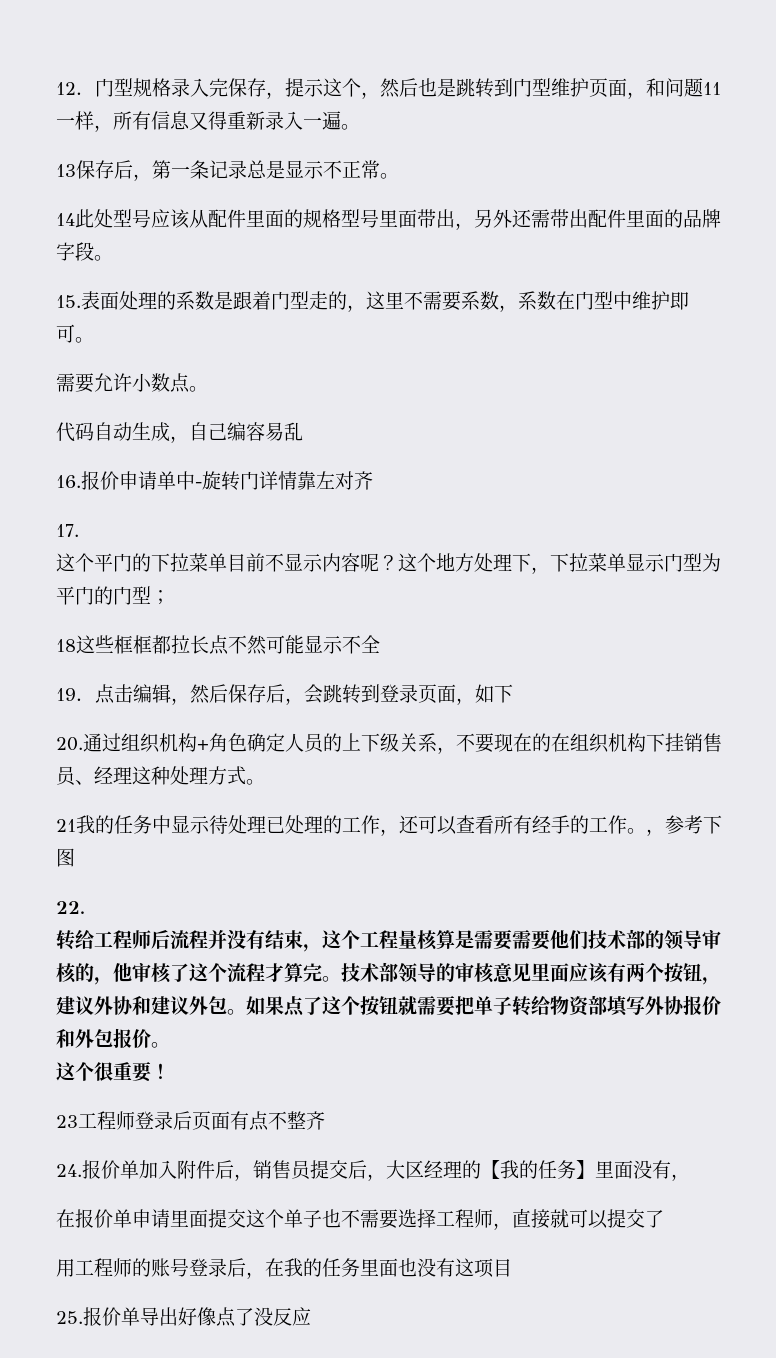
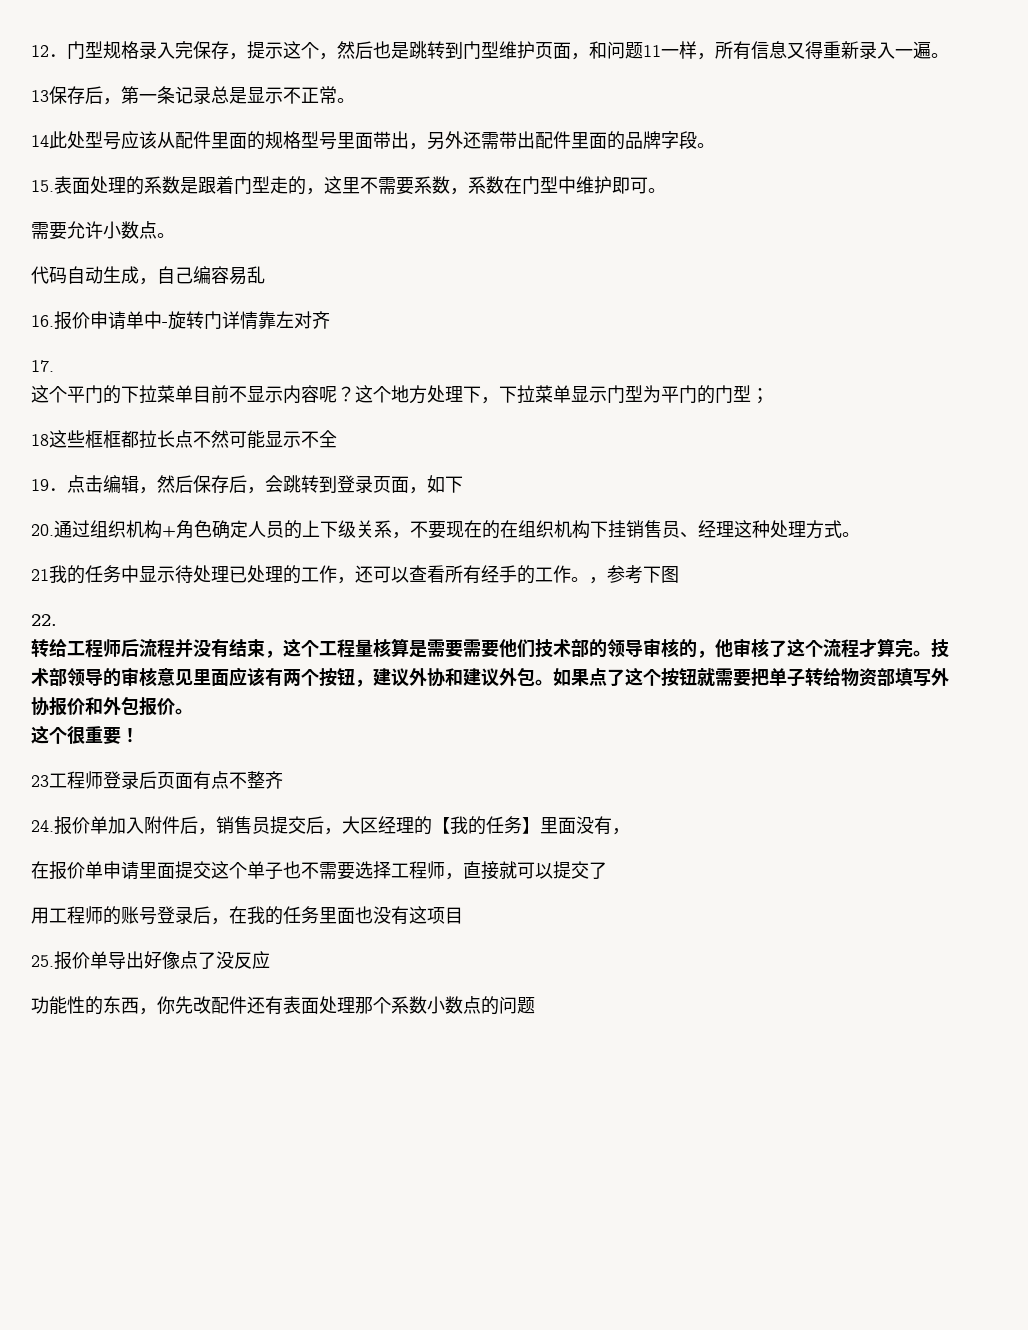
(311, 1316) none -> [31,996,535,1015] // 功能性的东西，你先改配件还有表面处理那个系数小数点的问题

